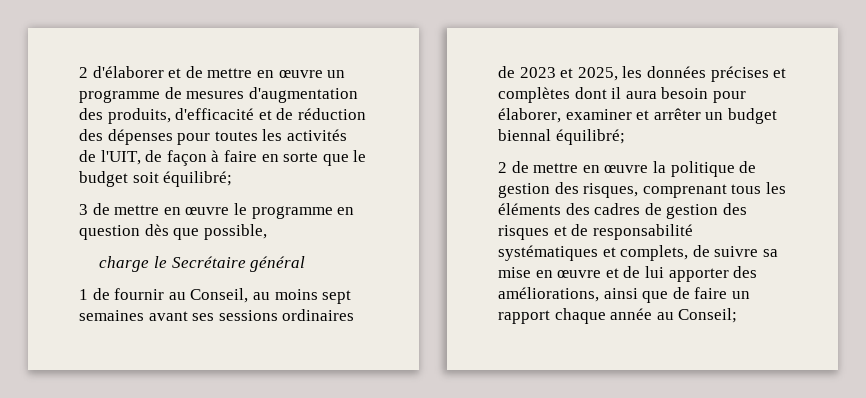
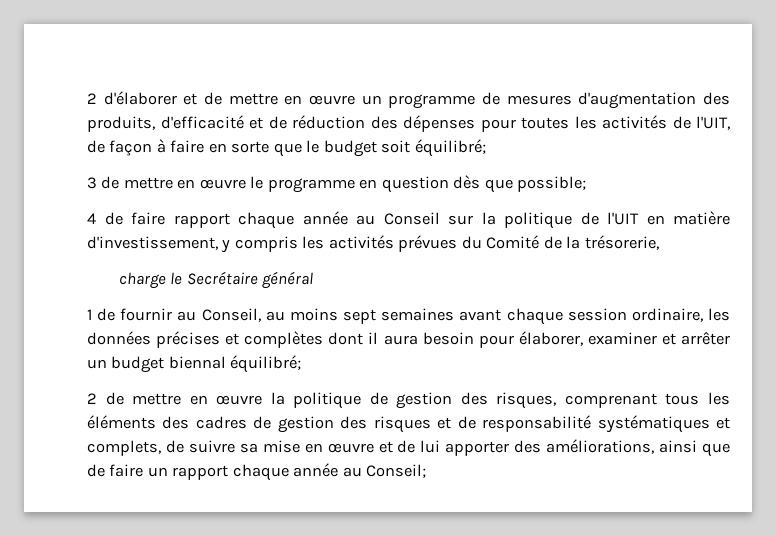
[203,224,267,240] possible, -> [517,176,587,192] [87,211,730,229] [87,235,659,253] possible; // 4 de faire rapport chaque année au Conseil sur la politique de l'UIT en matière d'investissement, y compris les activités prévues du Comité de la trésorerie,
[192,309,355,321] [498,66,618,81] ses sessions ordinaires de 2023 et 2025, -> [506,308,703,325] chaque session ordinaire,

